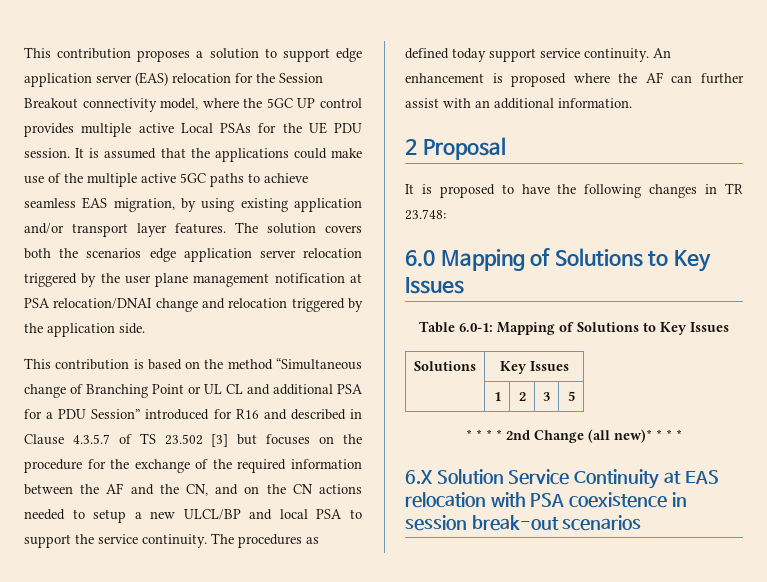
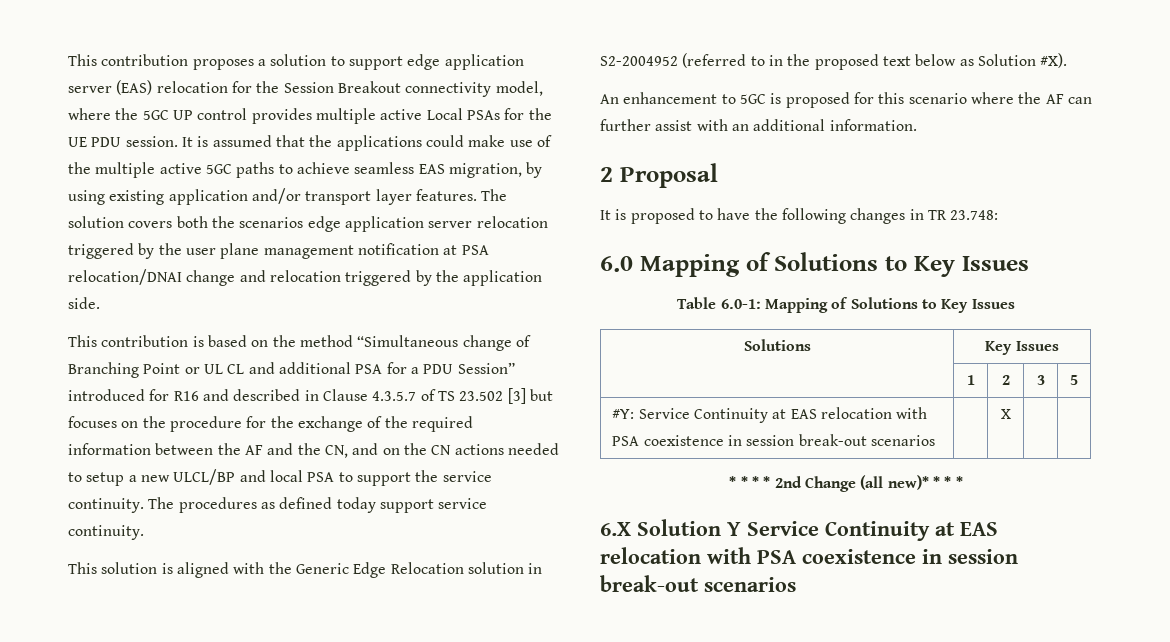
[653,48,671,58] [405,73,567,87] An enhancement is proposed -> [68,562,543,578] [600,53,1068,70] [600,92,967,108] // This solution is aligned with the Generic Edge Relocation solution in S2-2004952 (referred to in the proposed text below as Solution #X). // An enhancement to 5GC is proposed for this scenario
(575, 396) none -> [612,407,928,423] [612,434,936,446] [1000,409,1011,419] // #Y: Service Continuity at EAS relocation with PSA coexistence in session break-out scenarios | | X | |
(504, 476) none -> [727,522,741,536] Y

